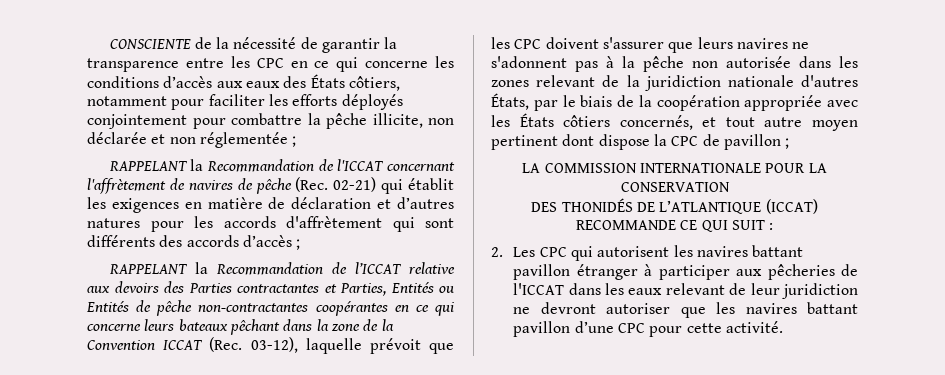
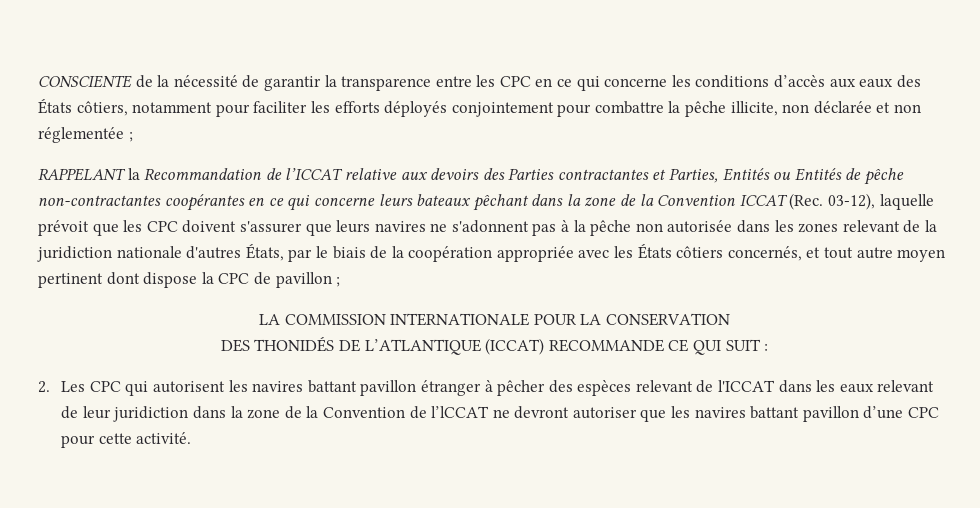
[108,159,456,172] [87,177,454,194] [87,197,454,213] [87,216,454,232] [87,235,301,250] // RAPPELANT la Recommandation de l'ICCAT concernant l'affrètement de navires de pêche (Rec. 02-21) qui établit les exigences en matière de déclaration et d’autres natures pour les accords d'affrètement qui sont différents des accords d’accès ; -> (133, 137) none
[658,264,835,280] participer aux pêcheries -> [497,380,693,396] pêcher des espèces relevant
(858, 291) none -> [192,406,490,419] dans la zone de la Convention de l’lCCAT

